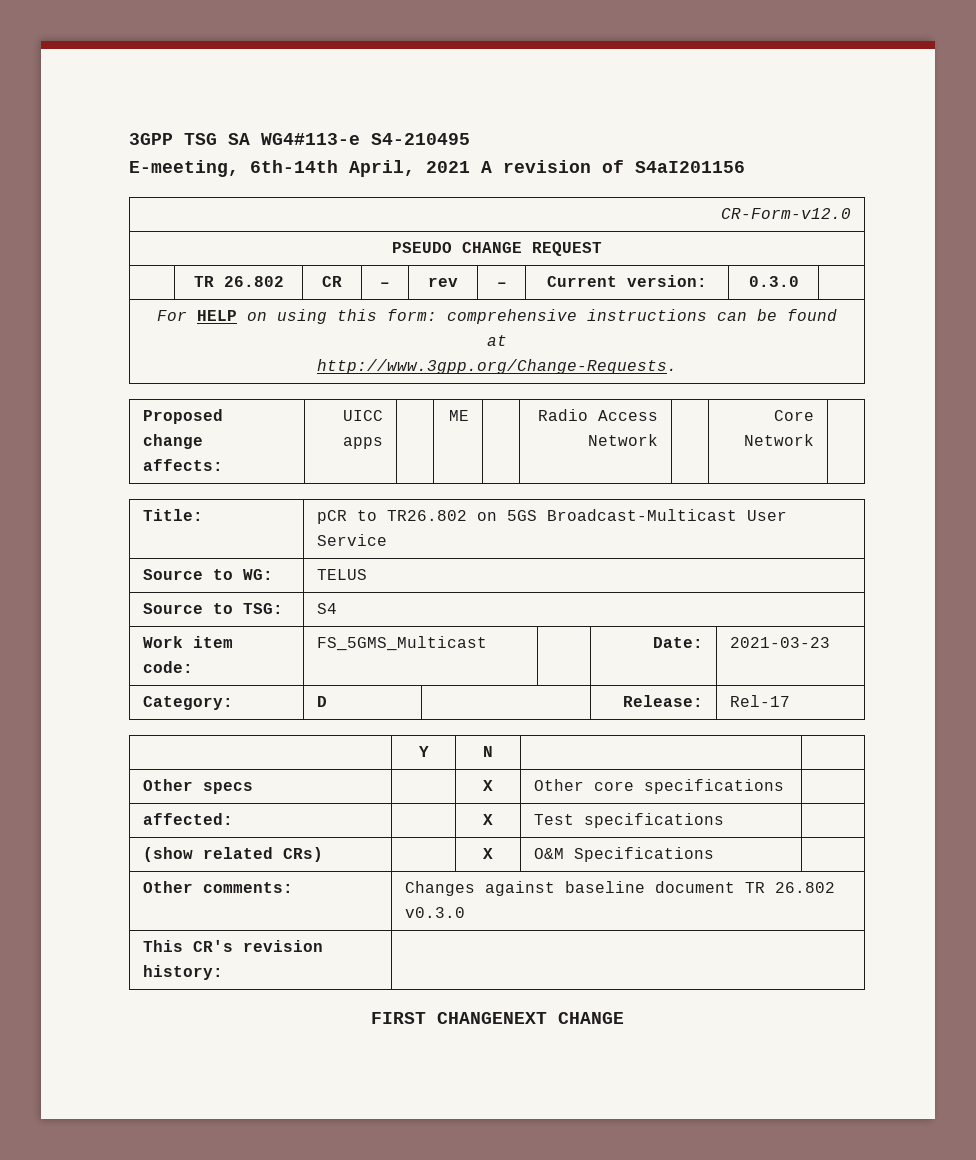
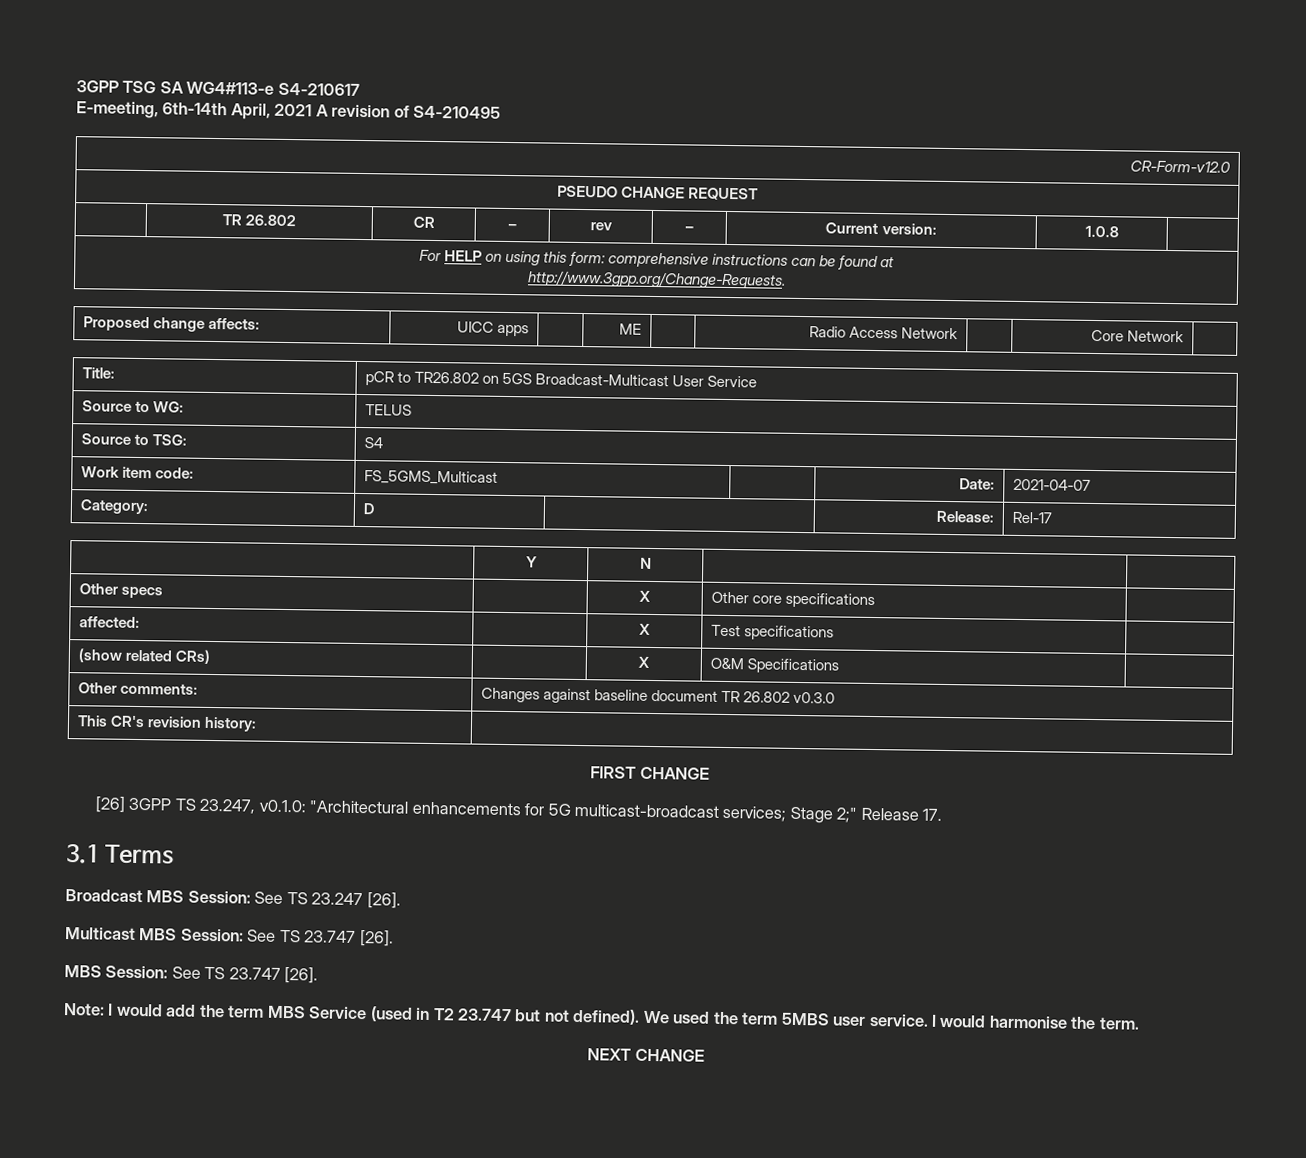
[371,133,470,145] S4-210495 -> [277,82,360,96] S4-210617
[635,161,745,173] S4aI201156 -> [413,105,502,119] S4-210495
[748,276,799,287] 0.3.0 -> [1084,225,1119,238] 1.0.8
[729,637,830,648] 2021-03-23 -> [1012,478,1091,491] 2021-04-07
[436,1012,624,1024] CHANGENEXT CHANGE -> [639,766,710,780] [94,796,943,824] [66,844,175,865] [65,889,401,909] [65,927,394,947] [64,965,319,984] [64,1003,1140,1030] [587,1048,705,1062] CHANGE // [26] 3GPP TS 23.247, v0.1.0: "Architectural enhancements for 5G multicast-broadcast services; Stage 2;" Release 17. // 3.1 Terms // Broadcast MBS Session: See TS 23.247 [26]. // Multicast MBS Session: See TS 23.747 [26]. // MBS Session: See TS 23.747 [26]. // Note: I would add the term MBS Service (used in T2 23.747 but not defined). We used the term 5MBS user service. I would harmonise the term. // NEXT CHANGE

